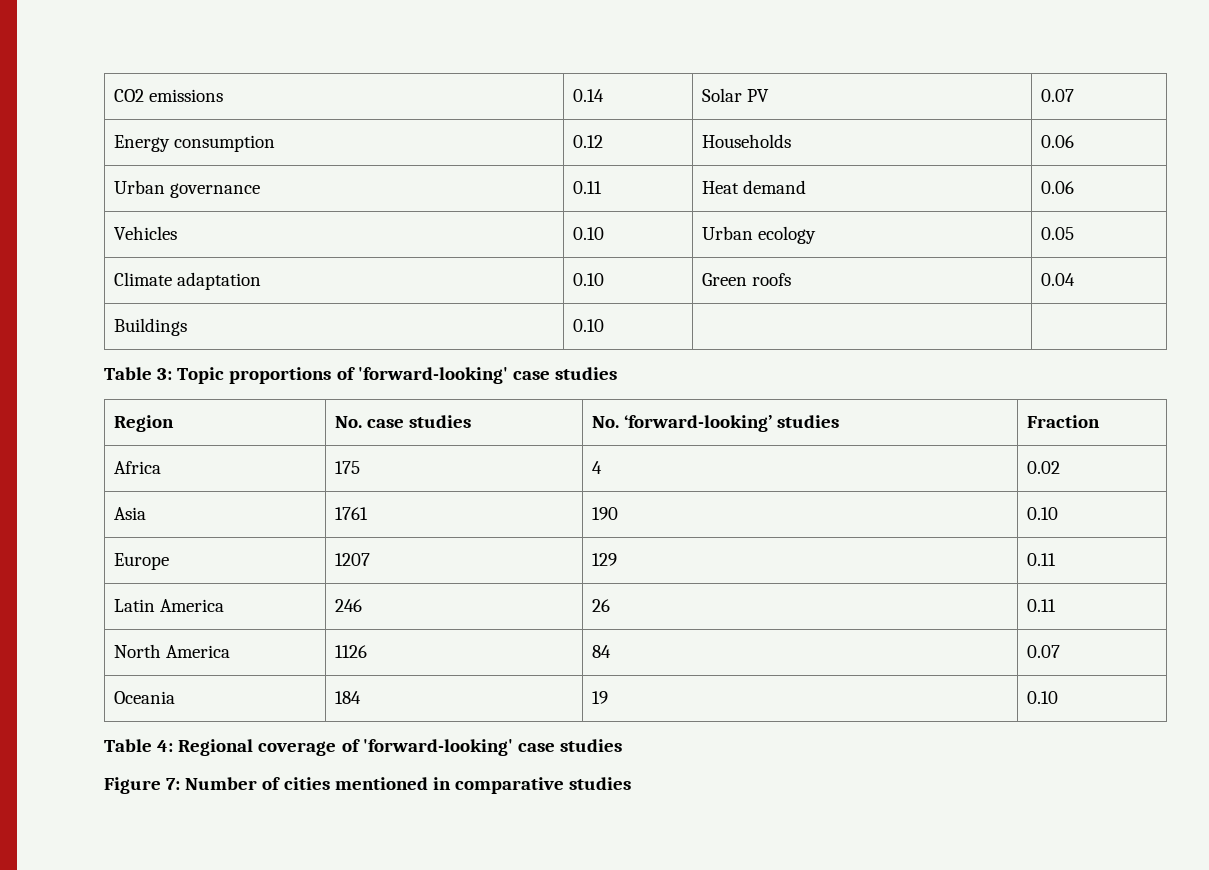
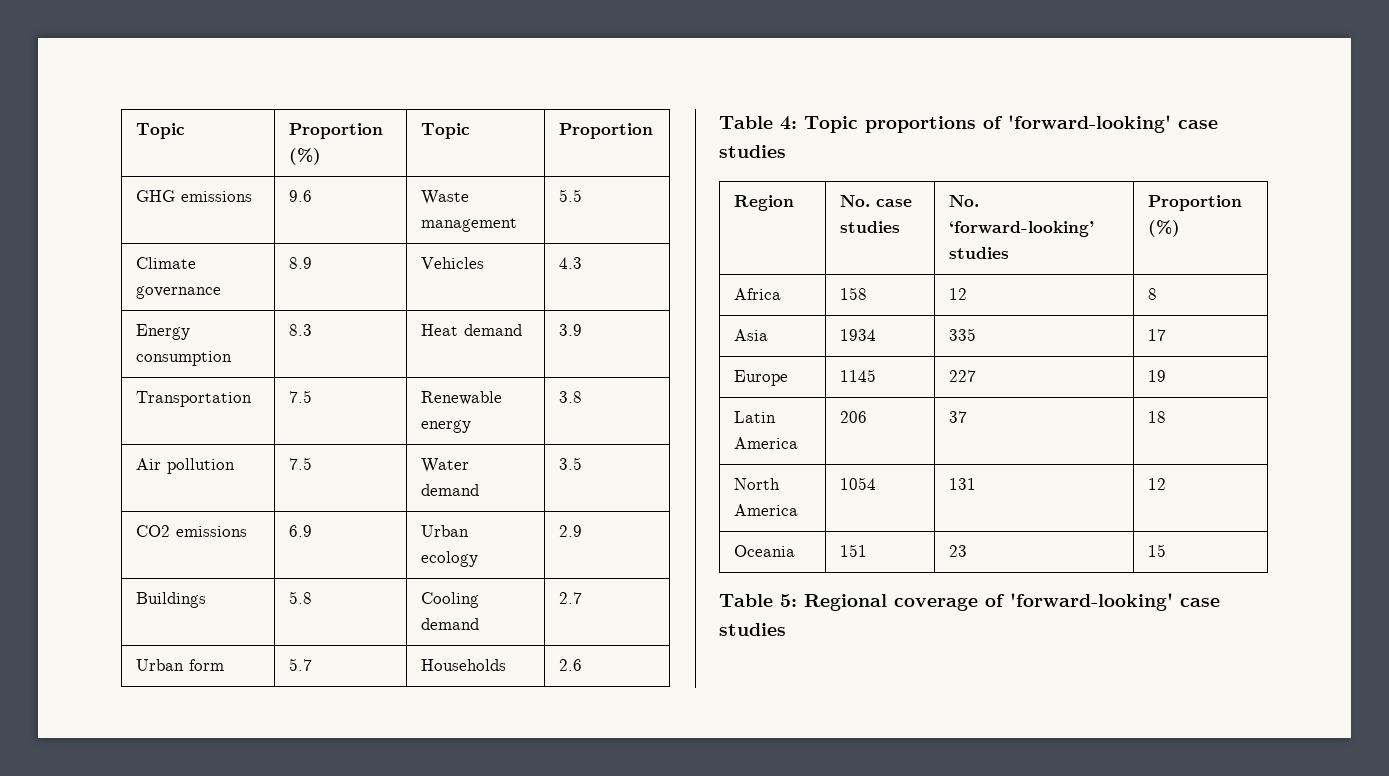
[113,89,223,102] [572,89,604,102] [701,88,769,102] [1040,89,1074,102] [113,135,275,152] [572,135,603,148] [701,134,791,148] [1040,135,1074,148] [113,180,260,198] [572,181,602,194] [701,180,806,194] [1040,181,1074,194] [113,226,177,240] [572,227,604,240] [701,226,816,244] [1040,227,1074,240] [113,272,261,290] [572,273,604,286] [701,273,791,286] [1040,273,1075,286] [113,318,187,336] [572,319,604,332] [104,367,173,380] CO2 emissions | 0.14 | Solar PV | 0.07 // Energy consumption | 0.12 | Households | 0.06 // Urban governance | 0.11 | Heat demand | 0.06 // Vehicles | 0.10 | Urban ecology | 0.05 // Climate adaptation | 0.10 | Green roofs | 0.04 // Buildings | 0.10 | | // Table 3: -> [135,123,185,139] [288,123,383,139] [288,148,321,165] [420,123,470,139] [558,123,653,139] [135,190,252,202] [288,190,312,202] [420,190,469,205] [420,218,517,232] [558,189,582,202] [135,257,196,269] [135,286,221,299] [288,257,312,269] [420,257,484,269] [558,257,582,269] [135,324,190,340] [135,351,232,366] [288,324,312,336] [420,324,522,336] [558,324,582,336] [135,391,252,407] [288,390,312,403] [420,391,502,405] [420,420,471,433] [558,391,582,403] [135,458,235,474] [288,457,312,470] [420,458,469,473] [420,484,479,496] [558,457,582,470] [135,525,247,537] [288,525,312,537] [420,525,469,537] [420,551,478,567] [558,525,582,537] [135,592,206,608] [288,591,312,604] [420,592,479,608] [420,618,479,630] [558,592,582,604] [135,659,224,671] [288,658,312,671] [420,659,506,671] [558,659,582,671] [719,116,797,130] Topic | Proportion (%) | Topic | Proportion // GHG emissions | 9.6 | Waste management | 5.5 // Climate governance | 8.9 | Vehicles | 4.3 // Energy consumption | 8.3 | Heat demand | 3.9 // Transportation | 7.5 | Renewable energy | 3.8 // Air pollution | 7.5 | Water demand | 3.5 // CO2 emissions | 6.9 | Urban ecology | 2.9 // Buildings | 5.8 | Cooling demand | 2.7 // Urban form | 5.7 | Households | 2.6 // Table 4:
[1026,415,1100,428] Fraction -> [1147,195,1242,211] [1147,220,1180,237] Proportion (%)
[334,461,360,474] [591,461,602,474] [1026,461,1060,474] [113,507,146,520] [334,507,368,520] [591,507,618,520] [1026,507,1058,520] [113,553,169,570] [334,553,370,566] [591,553,617,566] [1026,553,1056,566] 175 | 4 | 0.02 // Asia | 1761 | 190 | 0.10 // Europe | 1207 | 129 | 0.11 -> [839,287,867,300] [948,288,967,300] [1147,288,1157,300] [733,329,768,341] [839,329,876,341] [948,328,976,341] [1147,329,1166,341] [733,370,788,386] [839,369,876,382] [948,370,976,382] [1147,370,1166,382] 158 | 12 | 8 // Asia | 1934 | 335 | 17 // Europe | 1145 | 227 | 19
[334,599,362,612] [591,599,610,612] [1026,599,1056,612] 246 | 26 | 0.11 -> [839,411,867,423] [948,411,967,423] [1147,411,1166,423] 206 | 37 | 18
[334,645,367,658] [591,645,611,658] [1026,645,1060,658] [113,691,175,704] [334,691,361,704] [591,691,608,704] [1026,691,1058,704] [104,739,174,752] 1126 | 84 | 0.07 // Oceania | 184 | 19 | 0.10 // Table 4: -> [839,477,876,490] [948,478,976,490] [1147,478,1166,490] [733,545,795,557] [839,544,867,557] [948,545,967,557] [1147,544,1166,557] [719,594,797,607] 1054 | 131 | 12 // Oceania | 151 | 23 | 15 // Table 5:
[104,777,632,794] // Figure 7: Number of cities mentioned in comparative studies -> (786, 629) none

